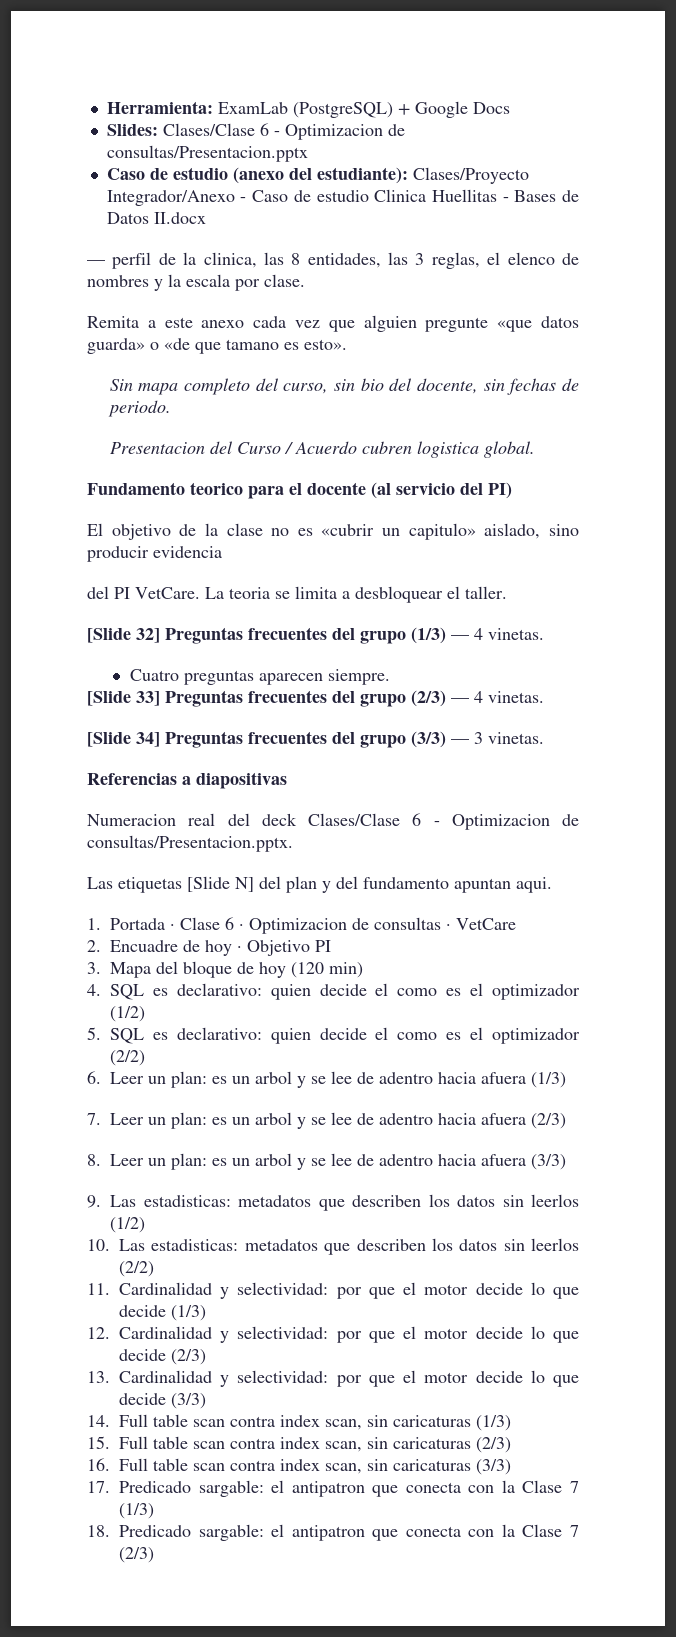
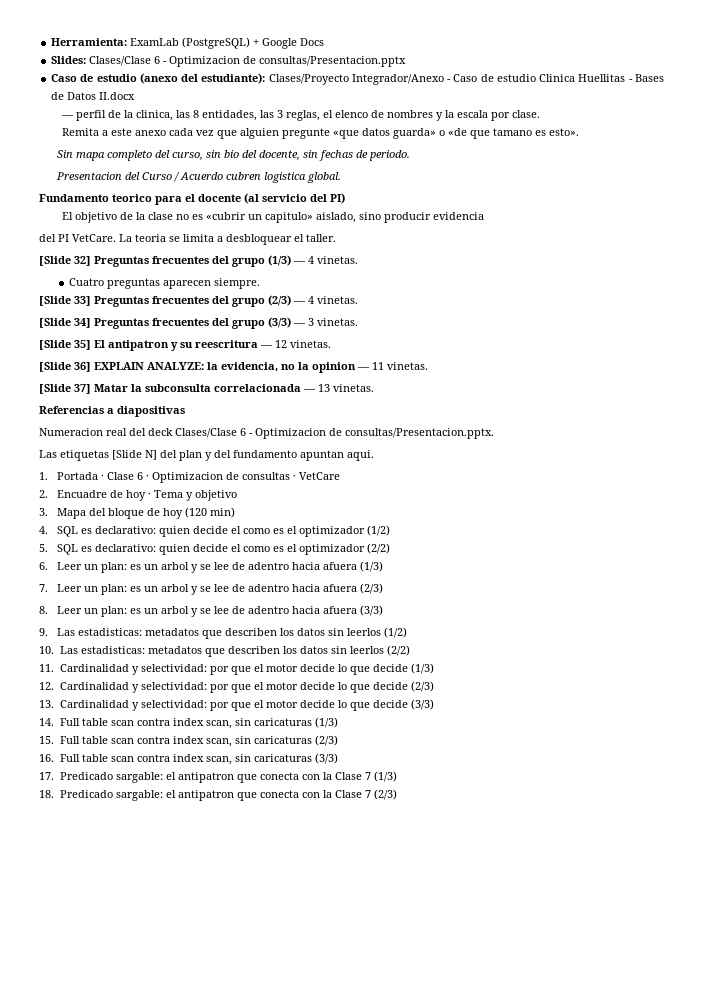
(544, 738) none -> [39,340,331,351] [39,362,428,373] [39,384,374,394] // [Slide 35] El antipatron y su reescritura — 12 vinetas. // [Slide 36] EXPLAIN ANALYZE: la evidencia, no la opinion — 11 vinetas. // [Slide 37] Matar la subconsulta correlacionada — 13 vinetas.
[247,940,331,956] Objetivo PI -> [153,490,237,501] Tema y objetivo

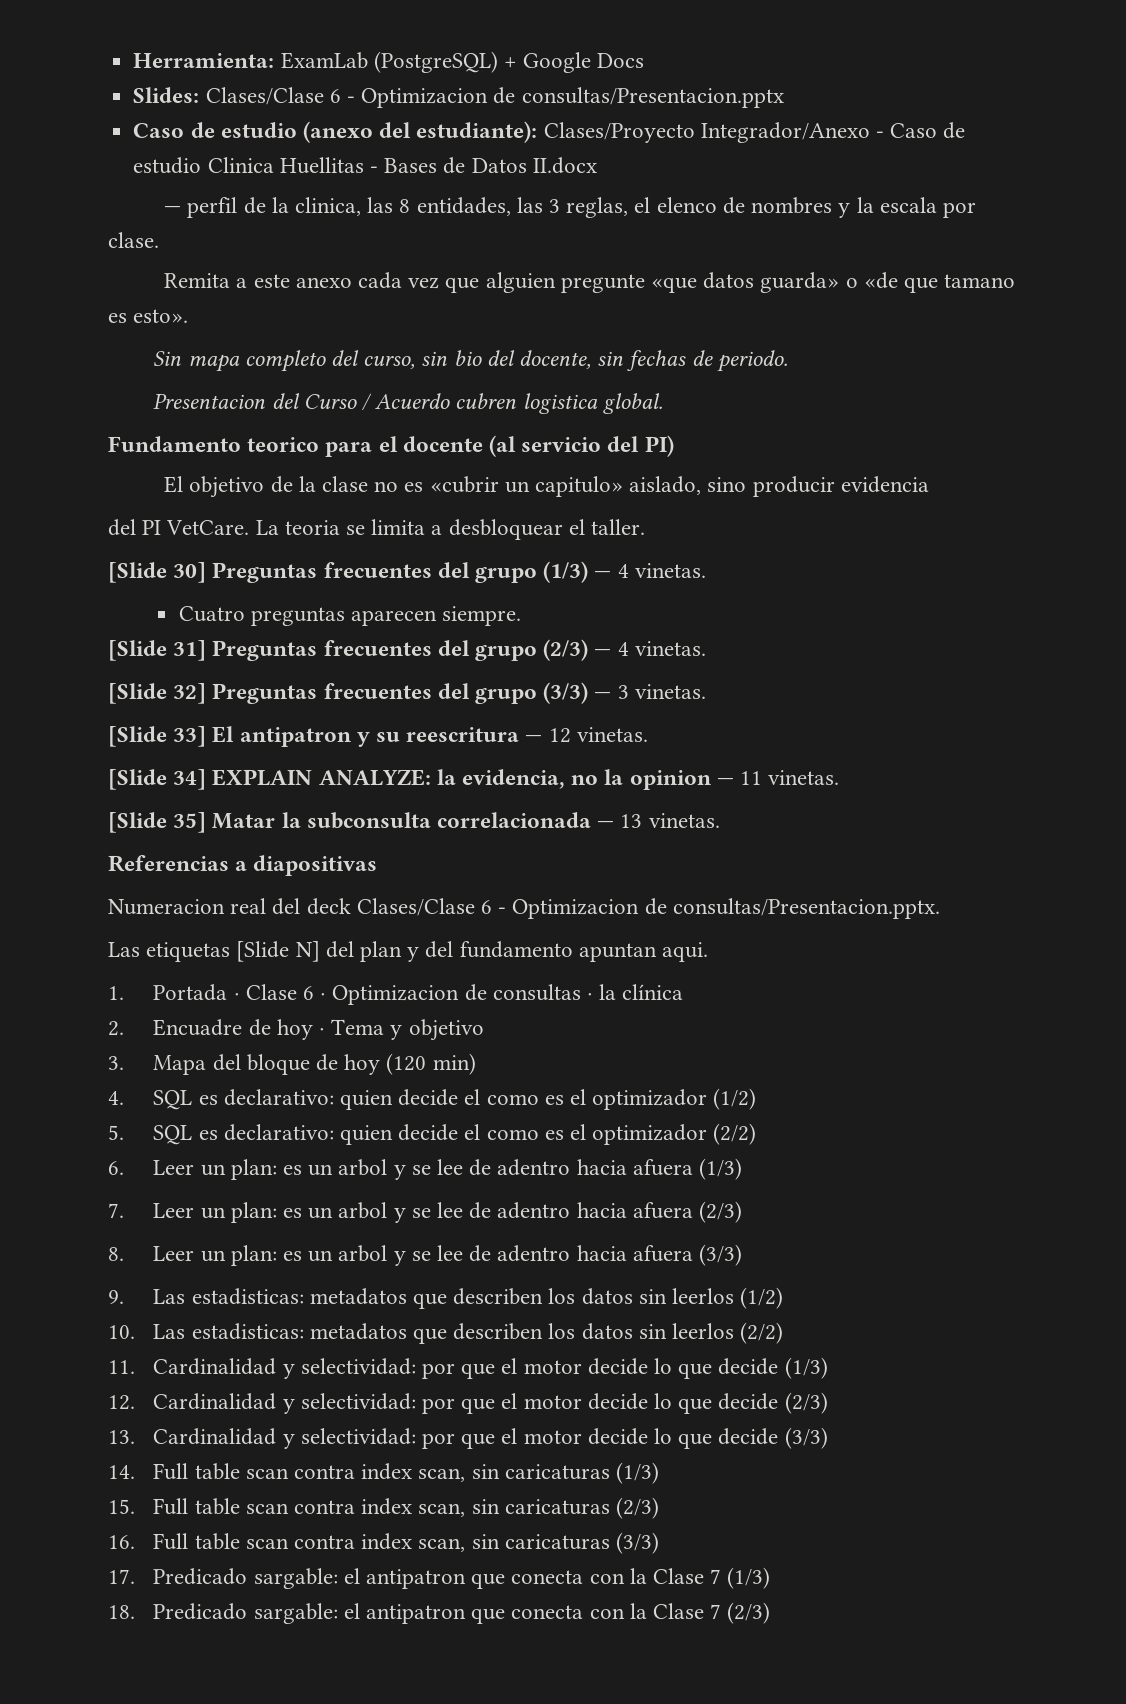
[74,256,91,266] 32] -> [173,562,207,583] 30]
[74,296,91,306] 33] -> [173,640,207,661] 31]
[74,318,91,328] 34] -> [173,683,207,704] 32]
[74,340,91,350] 35] -> [173,726,207,747] 33]
[74,362,91,372] 36] -> [173,769,207,790] 34]
[74,384,91,394] 37] -> [173,812,207,833] 35]
[298,472,340,480] VetCare -> [599,984,684,1000] la clínica

